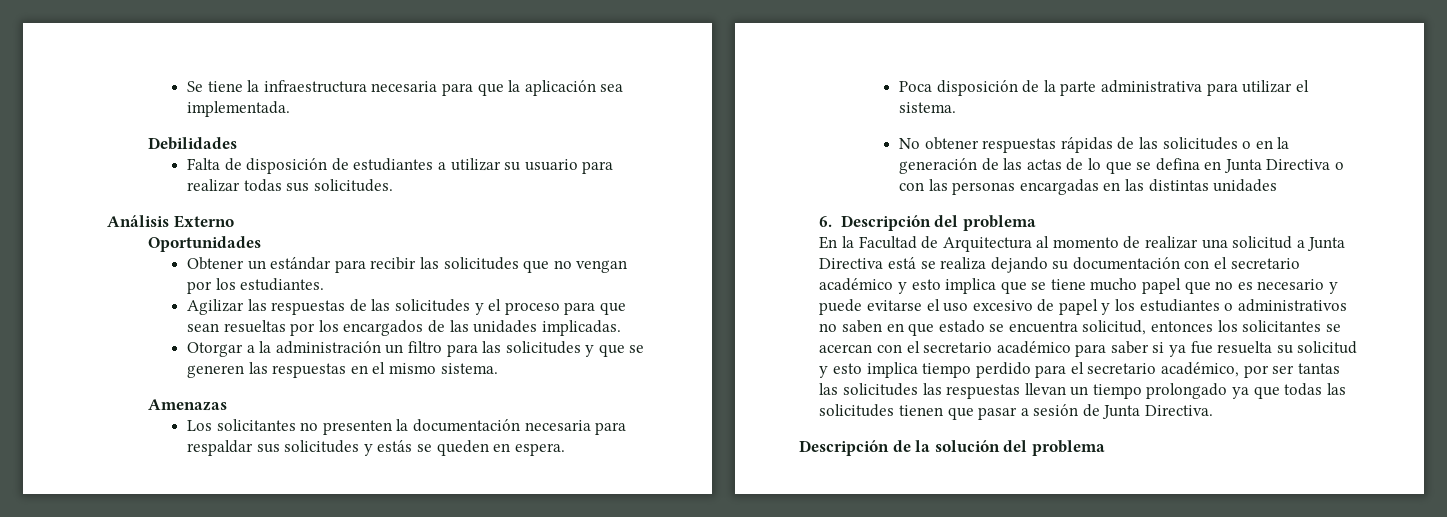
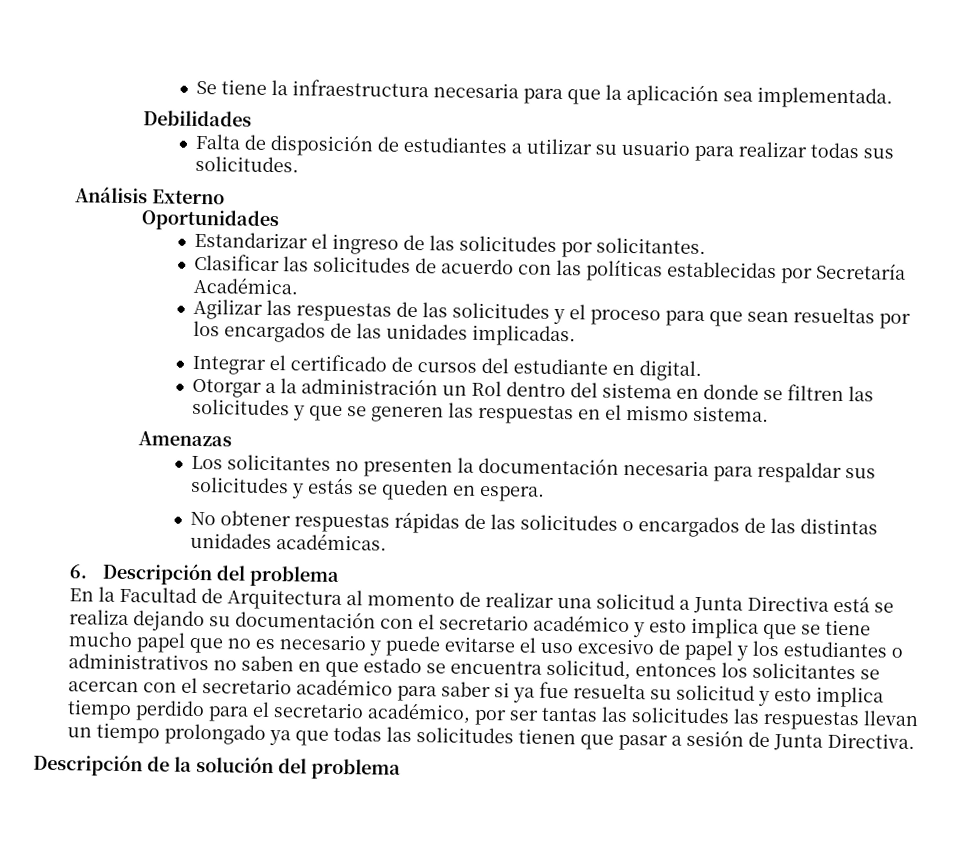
[186,257,628,273] [186,278,325,294] Obtener un estándar para recibir las solicitudes que no vengan por los estudiantes. -> [193,231,706,258] [193,253,906,284] [192,276,299,295] Estandarizar el ingreso de las solicitudes por solicitantes. // Clasificar las solicitudes de acuerdo con las políticas establecidas por Secretaría Académica.
(621, 328) none -> [191,354,702,382] // Integrar el certificado de cursos del estudiante en digital.
[407,341,478,357] filtro para -> [470,380,844,402] Rol dentro del sistema en donde se filtren
[898,80,1309,96] [898,102,956,113] // Poca disposición de la parte administrativa para utilizar el sistema. -> (545, 493) none
[1255,137,1290,149] [898,158,1345,174] [898,179,1121,195] en la generación de las actas de lo que se defina en Junta Directiva o con las personas encargadas en -> [637,516,766,538] encargados de
(1278, 185) none -> [275,533,387,551] académicas.

